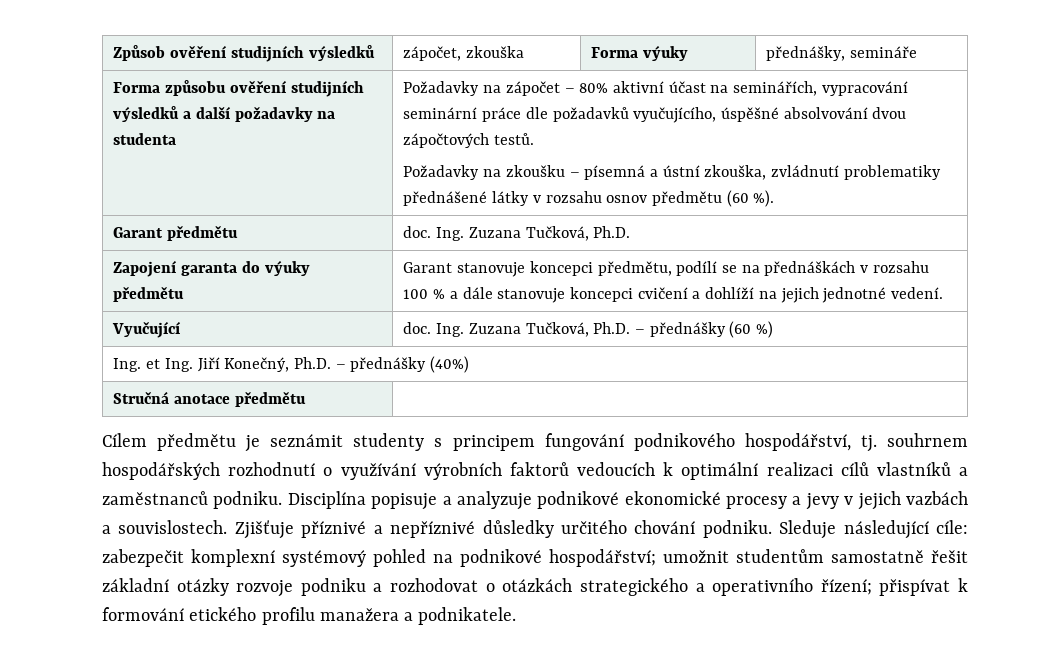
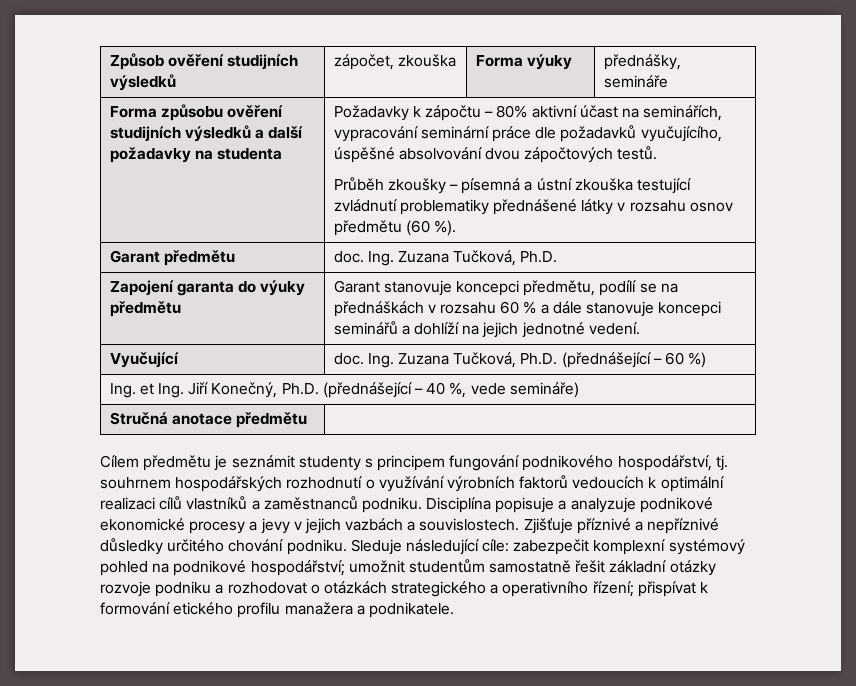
[483,81,560,96] na zápočet -> [412,105,482,121] k zápočtu
[403,165,565,180] Požadavky na zkoušku -> [333,177,446,194] Průběh zkoušky
[704,165,767,180] zkouška, -> [574,178,691,194] zkouška testující
[403,289,429,299] 100 -> [500,301,520,314] 60
[637,287,688,299] cvičení -> [333,321,398,335] seminářů
[634,321,752,338] – přednášky (60 -> [561,352,684,368] (přednášející – 60
[335,356,470,373] – přednášky (40%) -> [322,382,579,398] (přednášející – 40 %, vede semináře)

